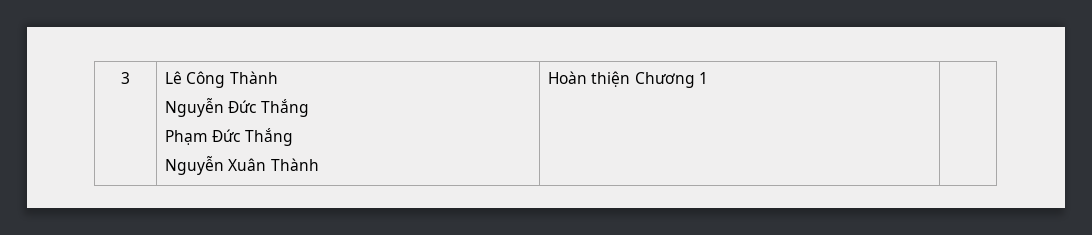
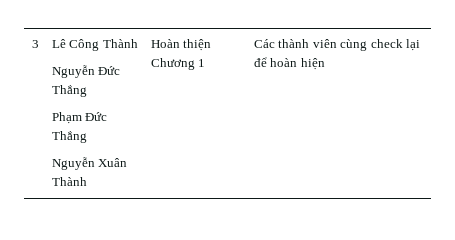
(708, 78) none -> [253,39,421,51] [253,57,325,70] Các thành viên cùng check lại để hoàn hiện

